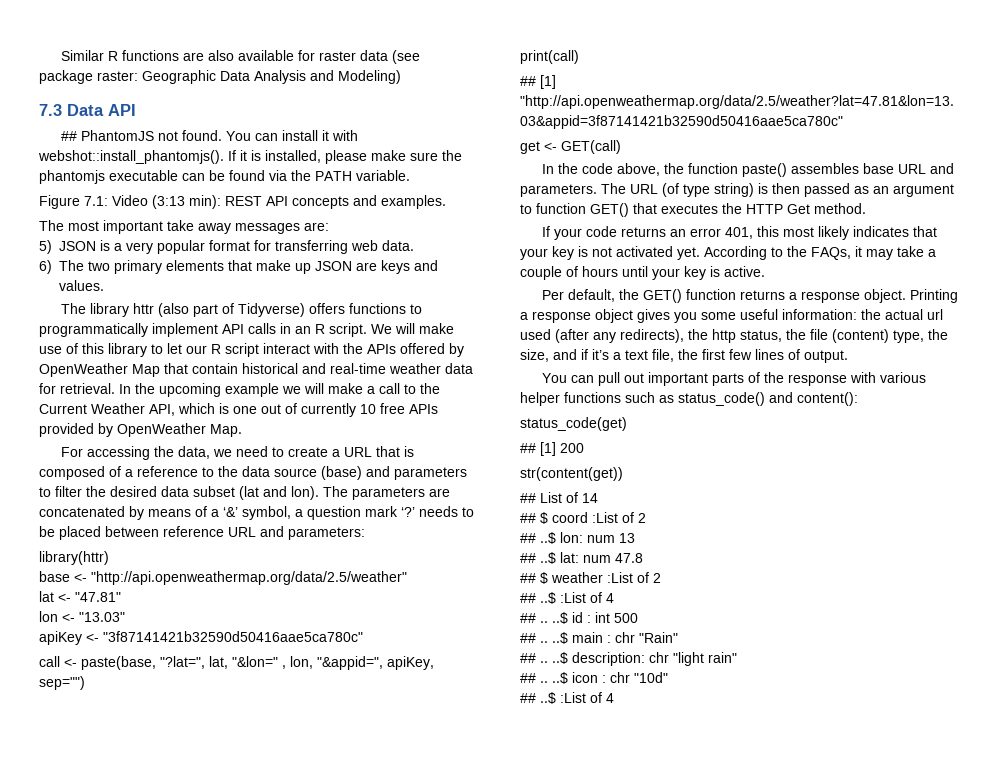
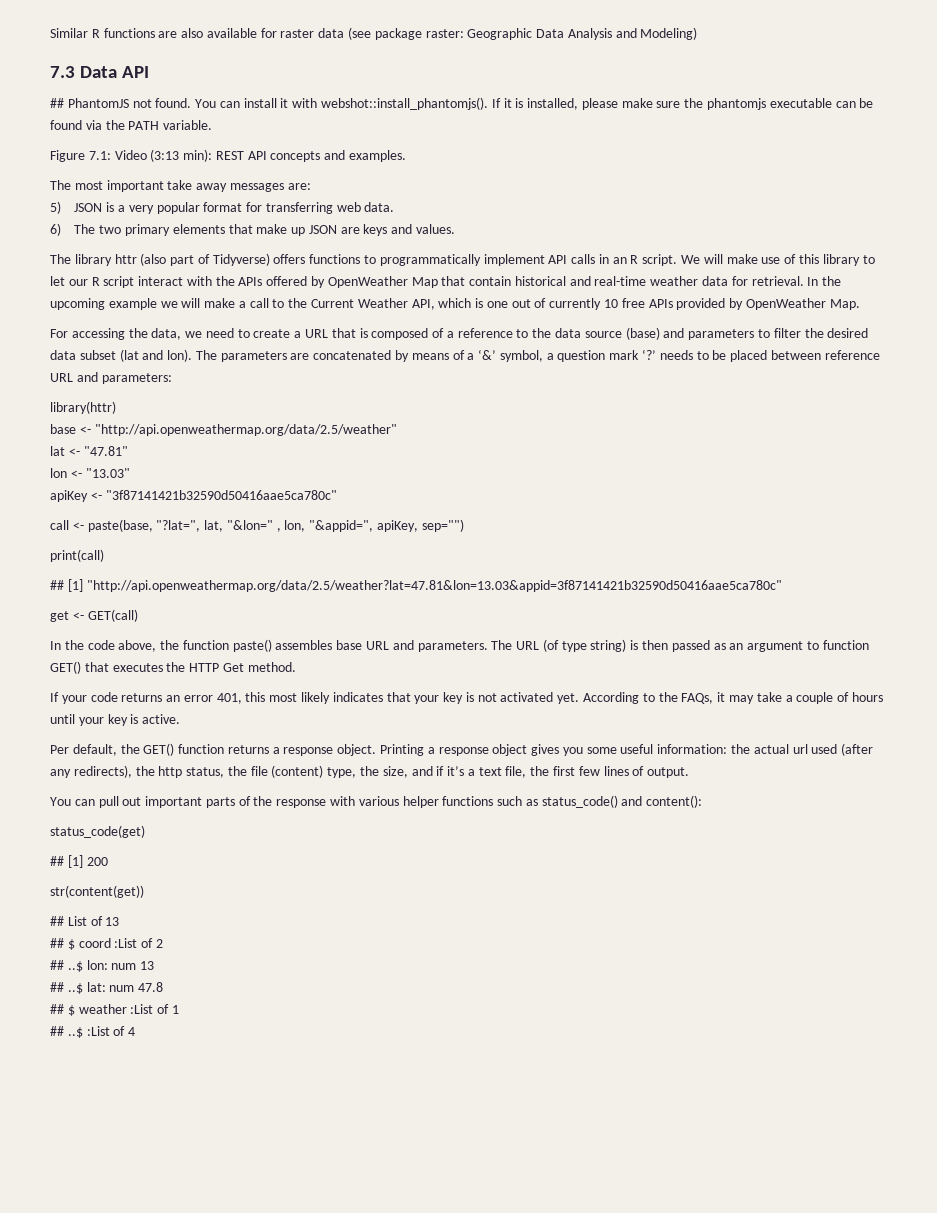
[582,493,598,503] 14 -> [105,917,120,926] 13
[653,573,661,583] [520,592,614,604] [520,612,638,624] [520,632,678,644] [520,652,737,666] [520,672,668,684] [520,692,614,704] 2 // ## ..$ :List of 4 // ## .. ..$ id : int 500 // ## .. ..$ main : chr "Rain" // ## .. ..$ description: chr "light rain" // ## .. ..$ icon : chr "10d" // ## ..$ :List of 4 -> [171,1005,179,1014] [50,1026,136,1038] 1 // ## ..$ :List of 4

